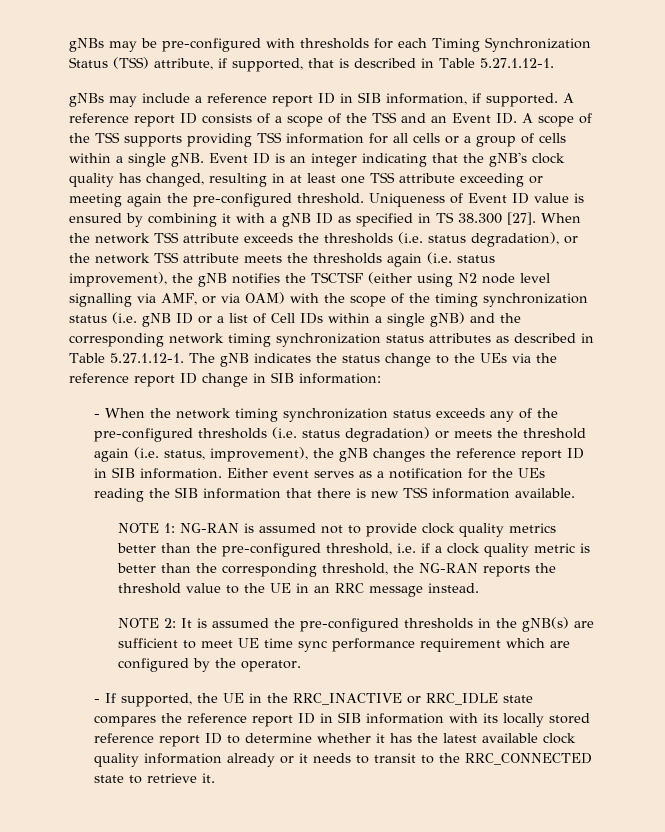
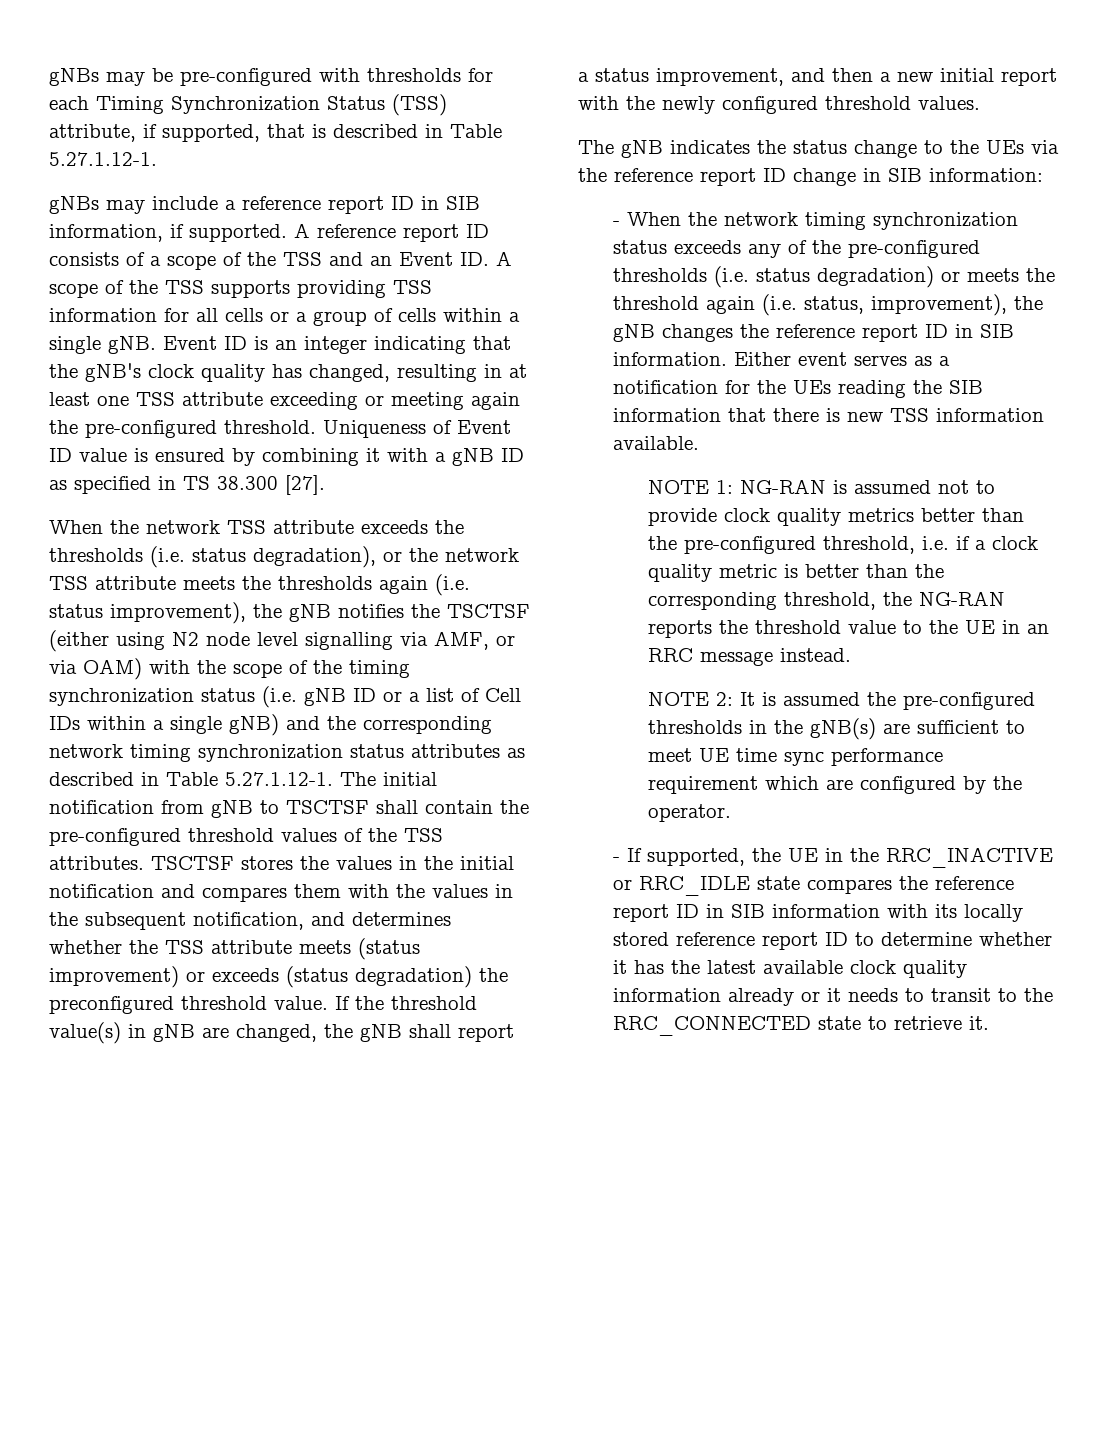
(536, 218) none -> (325, 485) //
(215, 358) none -> [383,772,437,786] [49,800,529,818] [49,828,443,846] [49,856,514,870] [49,884,513,902] [49,912,451,930] [49,938,420,960] [49,966,508,988] [49,996,477,1014] [49,1022,514,1044] [578,68,1057,86] [578,96,980,114] [578,140,614,154] initial notification from gNB to TSCTSF shall contain the pre-configured threshold values of the TSS attributes. TSCTSF stores the values in the initial notification and compares them with the values in the subsequent notification, and determines whether the TSS attribute meets (status improvement) or exceeds (status degradation) the preconfigured threshold value. If the threshold value(s) in gNB are changed, the gNB shall report a status improvement, and then a new initial report with the newly configured threshold values. // The

